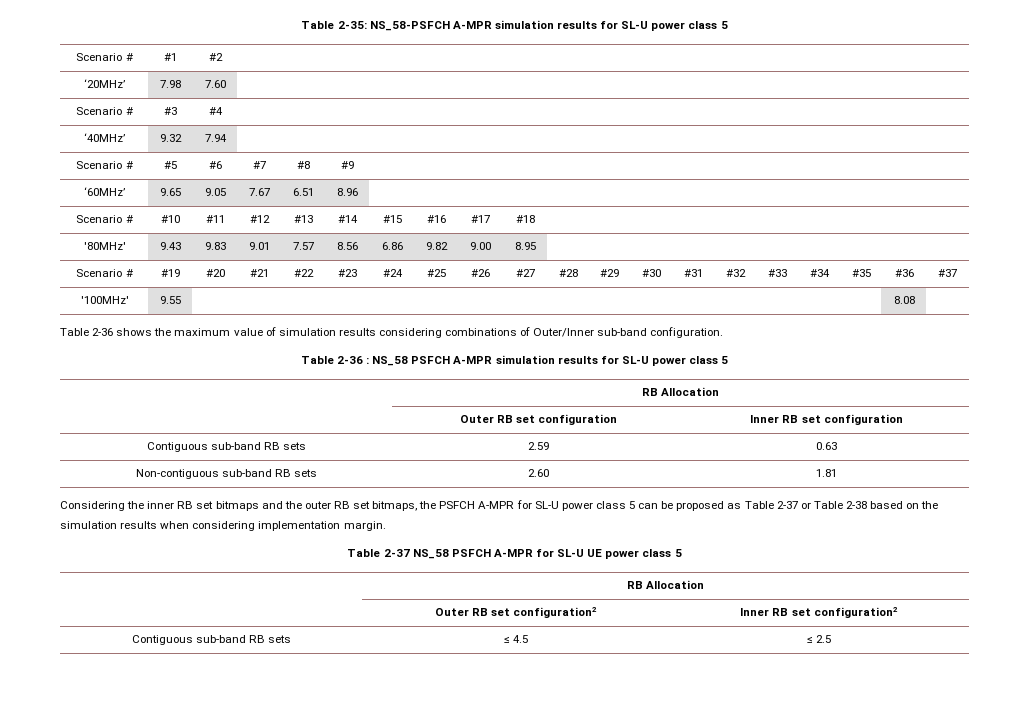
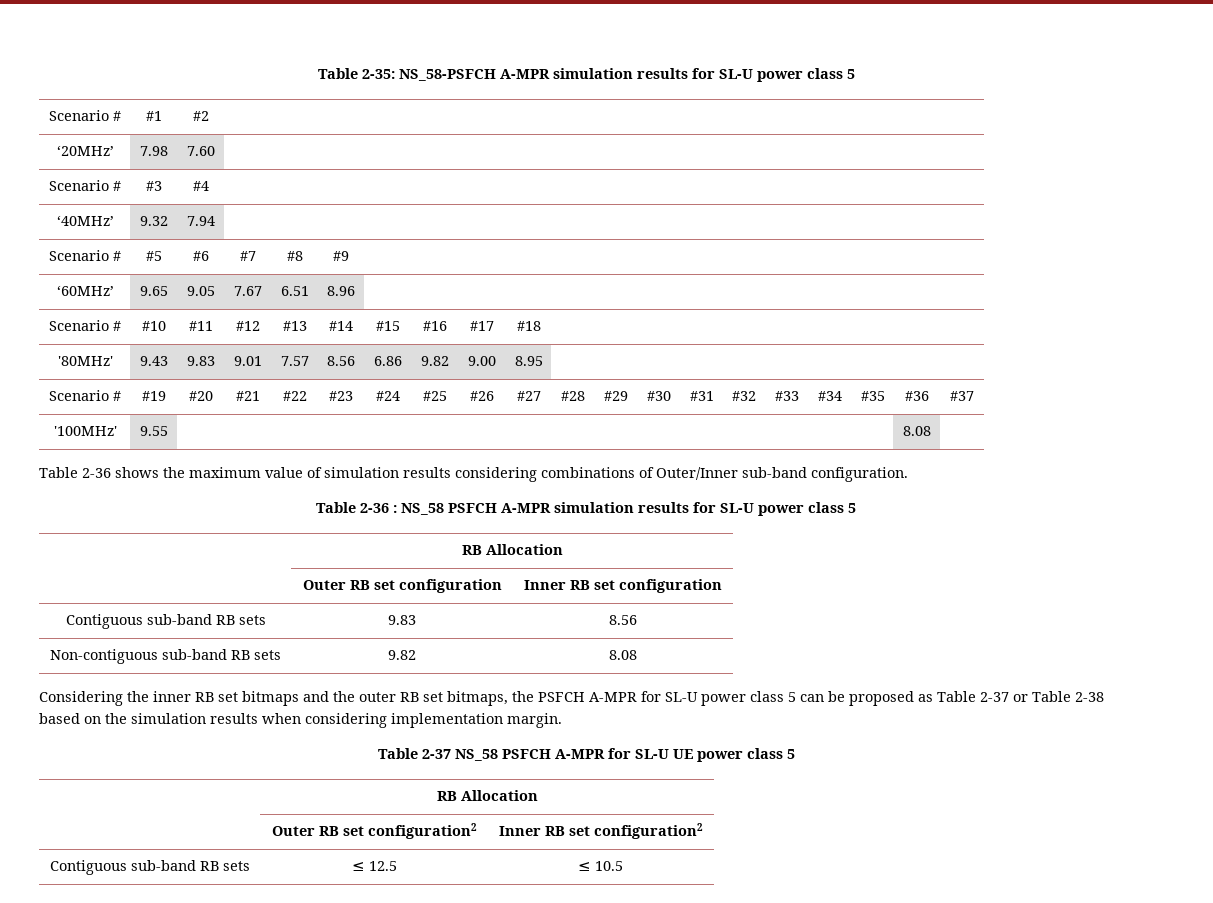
[528,442,549,450] [816,442,837,450] 2.59 | 0.63 -> [388,615,416,625] [608,615,637,625] 9.83 | 8.56
[528,469,549,477] [816,469,837,477] 2.60 | 1.81 -> [388,650,416,660] [608,650,637,660] 9.82 | 8.08
[513,635,529,643] [806,635,832,643] 4.5 | ≤ 2.5 -> [368,861,397,871] [578,861,623,871] 12.5 | ≤ 10.5

